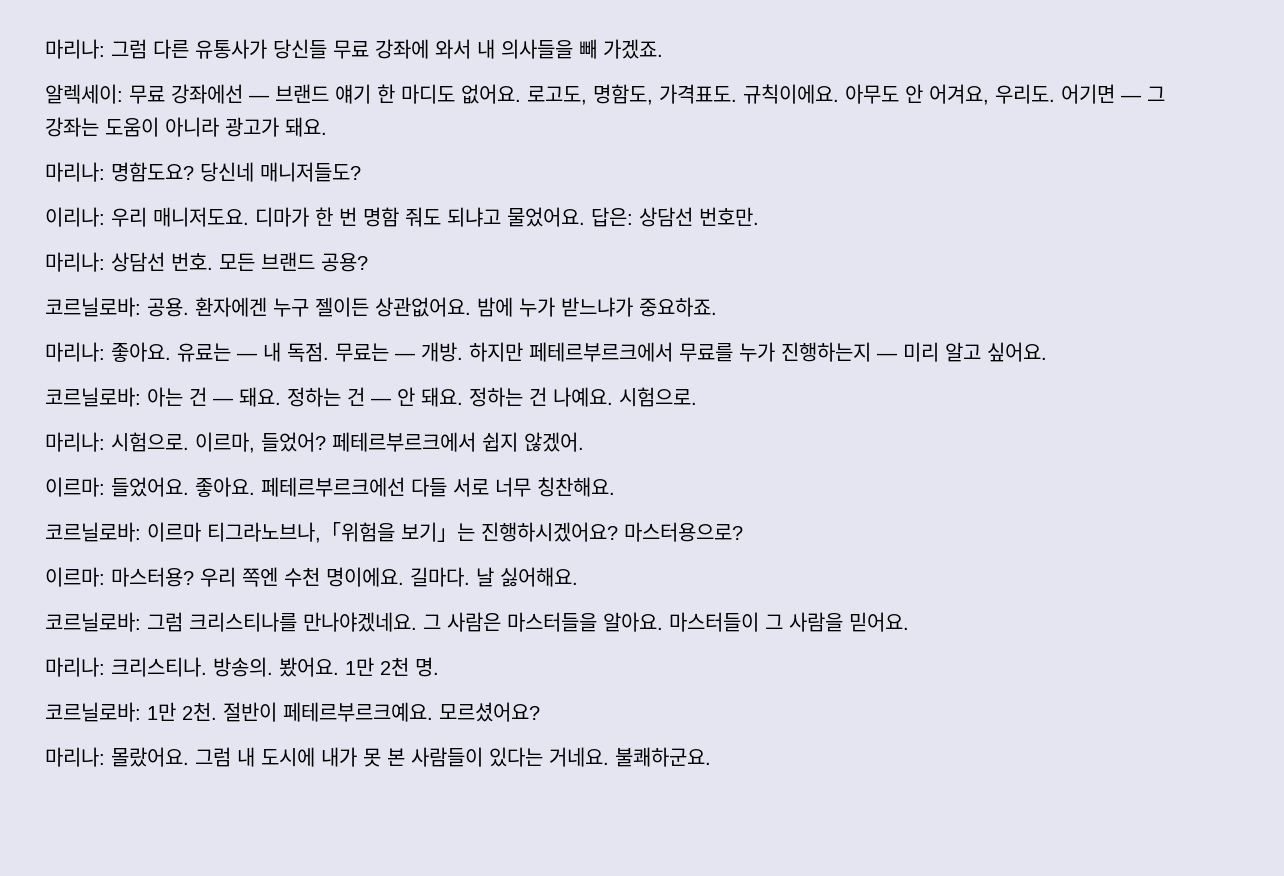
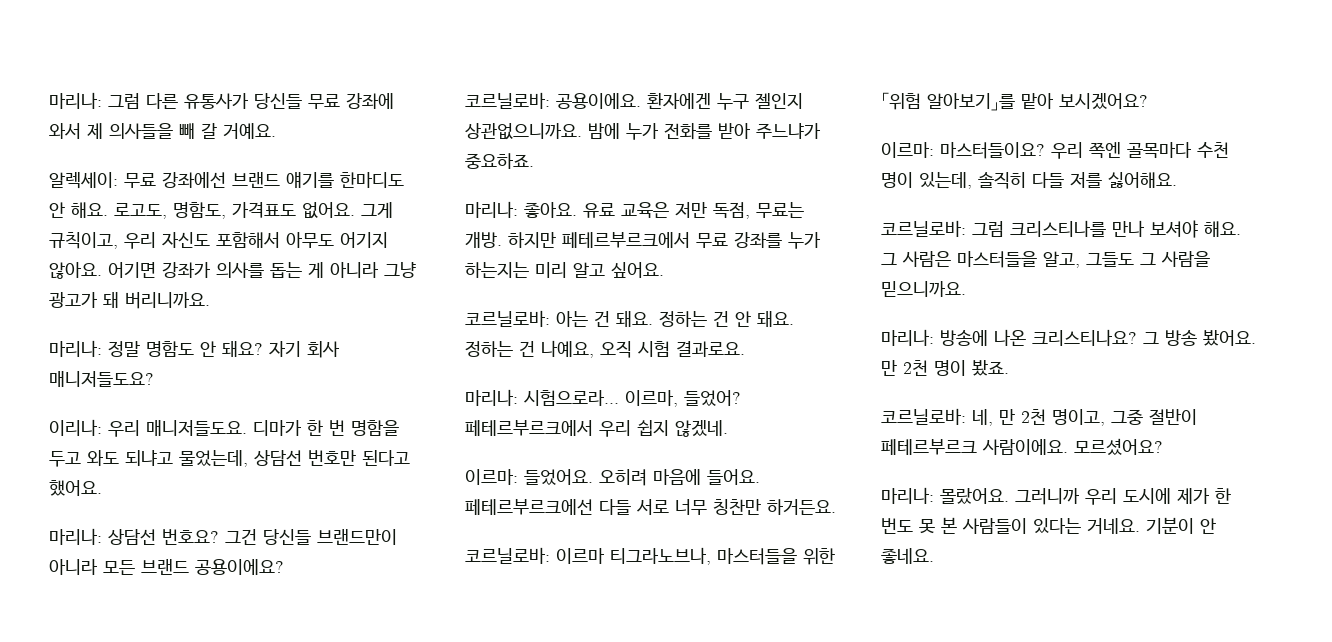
[477,39,495,59] 내 -> [87,123,103,139] 제
[603,39,663,59] 가겠죠. -> [201,123,276,139] 갈 거예요.
[249,84,1165,105] [45,117,327,137] [45,162,361,182] — 브랜드 얘기 한 마디도 없어요. 로고도, 명함도, 가격표도. 규칙이에요. 아무도 안 어겨요, 우리도. 어기면 — 그 강좌는 도움이 아니라 광고가 돼요. // 마리나: 명함도요? 당신네 매니저들도? -> [232,172,404,188] [49,202,393,219] [49,232,388,249] [49,262,416,279] [49,292,210,309] [49,340,340,358] [49,371,154,387] 브랜드 얘기를 한마디도 안 해요. 로고도, 명함도, 가격표도 없어요. 그게 규칙이고, 우리 자신도 포함해서 아무도 어기지 않아요. 어기면 강좌가 의사를 돕는 게 아니라 그냥 광고가 돼 버리니까요. // 마리나: 정말 명함도 안 돼요? 자기 회사 매니저들도요?
[153,207,249,227] 매니저도요. -> [146,420,247,436] 매니저들도요.
[363,207,759,227] [45,252,213,272] 명함 줘도 되냐고 물었어요. 답은: 상담선 번호만. // 마리나: 상담선 번호. -> [351,420,399,436] [49,450,410,467] [49,480,102,496] [49,528,397,545] [49,559,98,575] 명함을 두고 와도 되냐고 물었는데, 상담선 번호만 된다고 했어요. // 마리나: 상담선 번호요? 그건 당신들 브랜드만이 아니라
[321,253,368,272] [45,297,189,317] 공용? // 코르닐로바: 공용. -> [195,559,284,575] [465,92,641,109] 공용이에요? // 코르닐로바: 공용이에요.
[315,297,717,317] [45,342,897,362] 젤이든 상관없어요. 밤에 누가 받느냐가 중요하죠. // 마리나: 좋아요. 유료는 — 내 독점. 무료는 — 개방. 하지만 페테르부르크에서 무료를 누가 진행하는지 — -> [755,93,803,109] [465,122,821,140] [465,153,534,169] [465,201,804,219] [465,232,821,249] [465,262,529,278] 젤인지 상관없으니까요. 밤에 누가 전화를 받아 주느냐가 중요하죠. // 마리나: 좋아요. 유료 교육은 저만 독점, 무료는 개방. 하지만 페테르부르크에서 무료 강좌를 누가 하는지는
[213,387,391,407] — 돼요. 정하는 건 — -> [616,311,729,327] 돼요. 정하는 건
[553,387,697,407] [45,432,189,452] 나예요. 시험으로. // 마리나: 시험으로. -> [541,340,745,358] [465,389,619,406] 나예요, 오직 시험 결과로요. // 마리나: 시험으로라…
[482,432,584,452] 쉽지 않겠어. -> [599,420,728,437] 우리 쉽지 않겠네.
[195,477,255,497] 좋아요. -> [599,469,760,486] 오히려 마음에 들어요.
[537,477,615,497] 칭찬해요. -> [713,499,836,515] 칭찬만 하거든요.
[321,522,743,542] [45,567,194,587] 「위험을 보기」는 진행하시겠어요? 마스터용으로? // 이르마: 마스터용? -> [717,548,835,565] [881,92,1148,111] [881,142,1045,159] 마스터들을 위한「위험 알아보기」를 맡아 보시겠어요? // 이르마: 마스터들이요?
[284,567,494,587] 수천 명이에요. 길마다. 날 -> [1127,142,1229,159] [881,172,1102,189] 골목마다 수천 명이 있는데, 솔직히 다들 저를
[303,612,417,632] 만나야겠네요. -> [1112,220,1241,238] 만나 보셔야 해요.
[603,612,759,632] 알아요. 마스터들이 -> [1043,251,1134,268] 알고, 그들도
[849,612,909,632] [45,657,439,677] [45,702,540,722] [45,747,357,767] 믿어요. // 마리나: 크리스티나. 방송의. 봤어요. 1만 2천 명. // 코르닐로바: 1만 2천. 절반이 페테르부르크예요. 모르셨어요? // 마리나: 몰랐어요. 그럼 내 도시에 내가 -> [881,281,966,297] [881,329,1256,346] [881,360,1009,376] [881,408,1197,426] [881,438,1163,456] [881,487,1231,505] [881,518,913,534] 믿으니까요. // 마리나: 방송에 나온 크리스티나요? 그 방송 봤어요. 만 2천 명이 봤죠. // 코르닐로바: 네, 만 2천 명이고, 그중 절반이 페테르부르크 사람이에요. 모르셨어요? // 마리나: 몰랐어요. 그러니까 우리 도시에 제가 한 번도
[615,747,711,767] 불쾌하군요. -> [1146,517,1216,534] [881,548,934,564] 기분이 안 좋네요.

